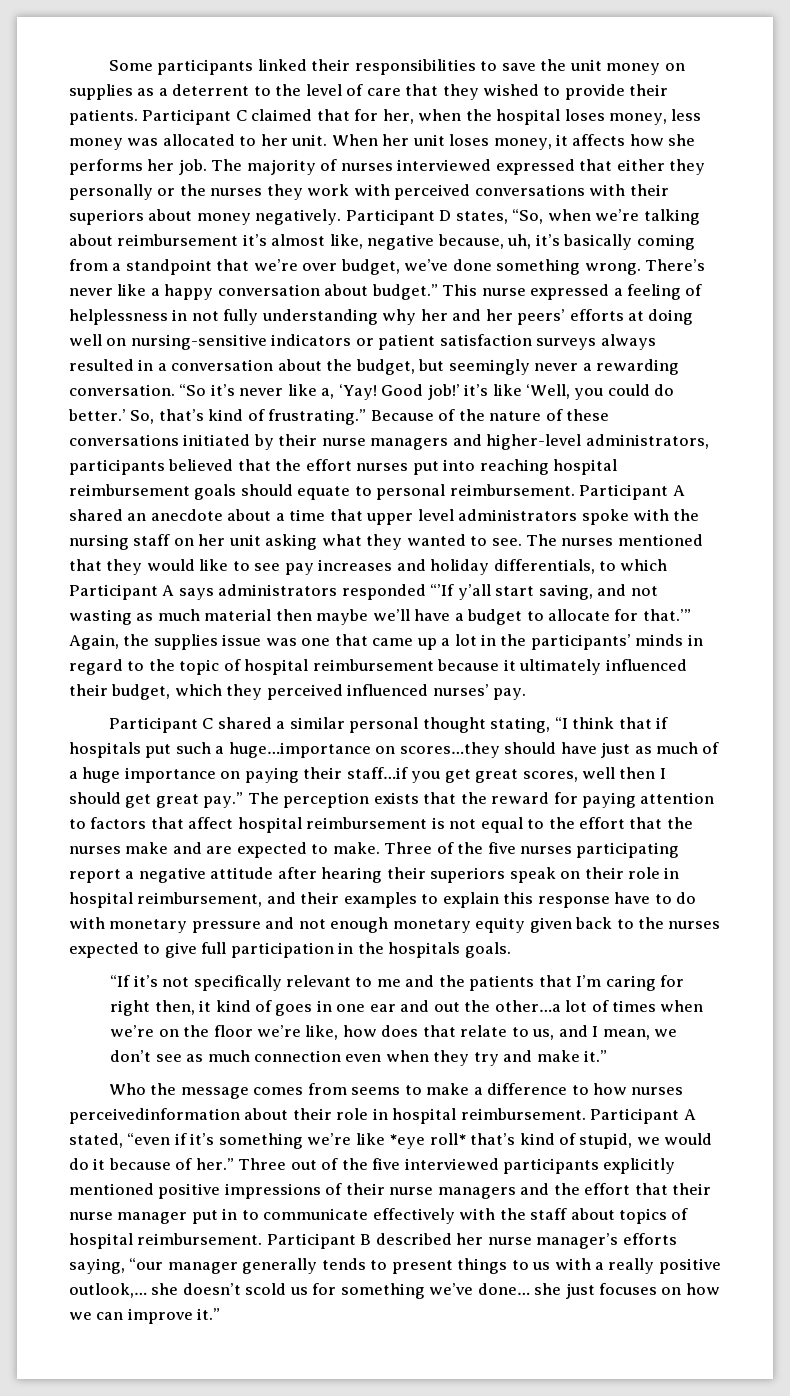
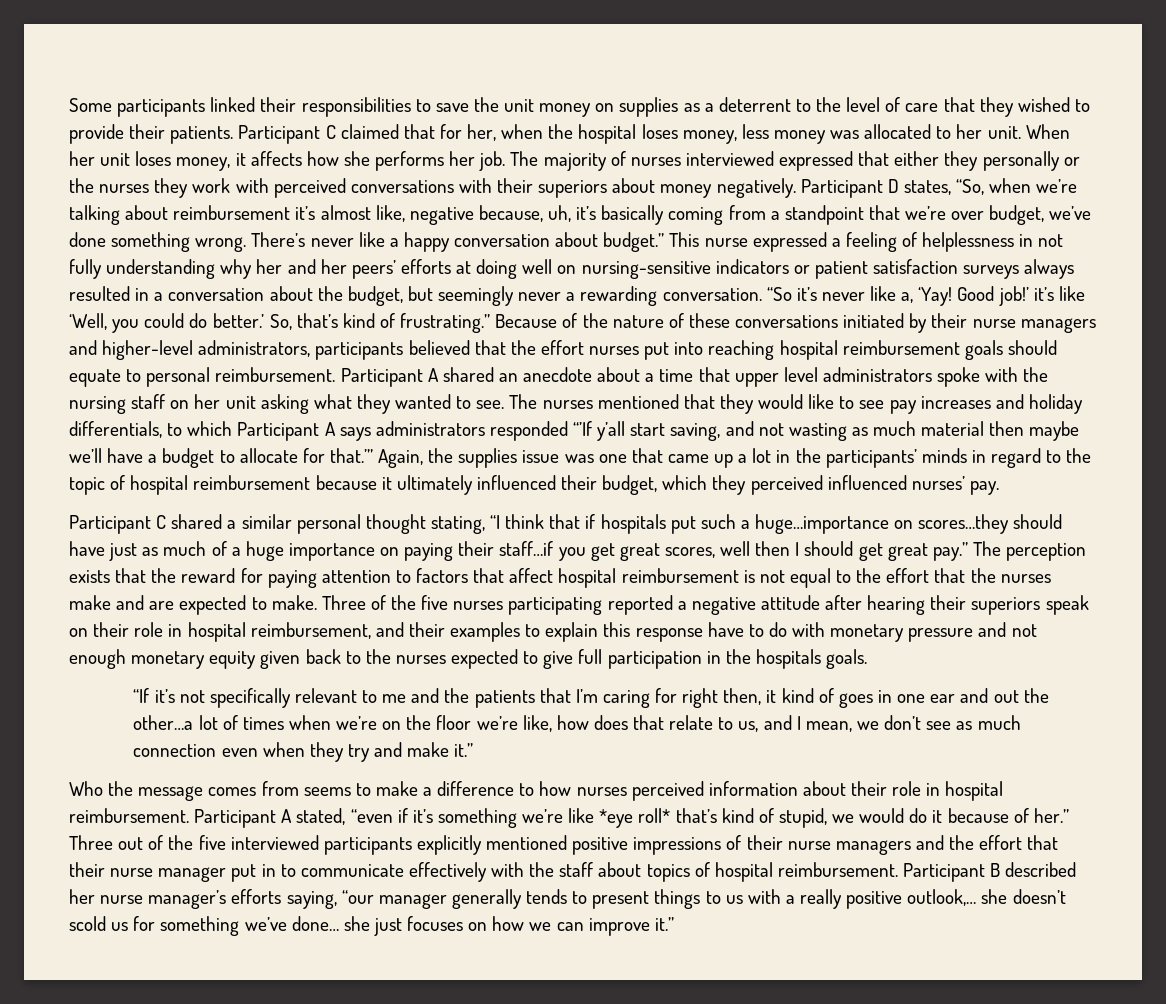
[69,869,121,883] report -> [607,595,673,615] reported
[69,1108,240,1124] perceivedinformation -> [631,781,798,801] perceived information

